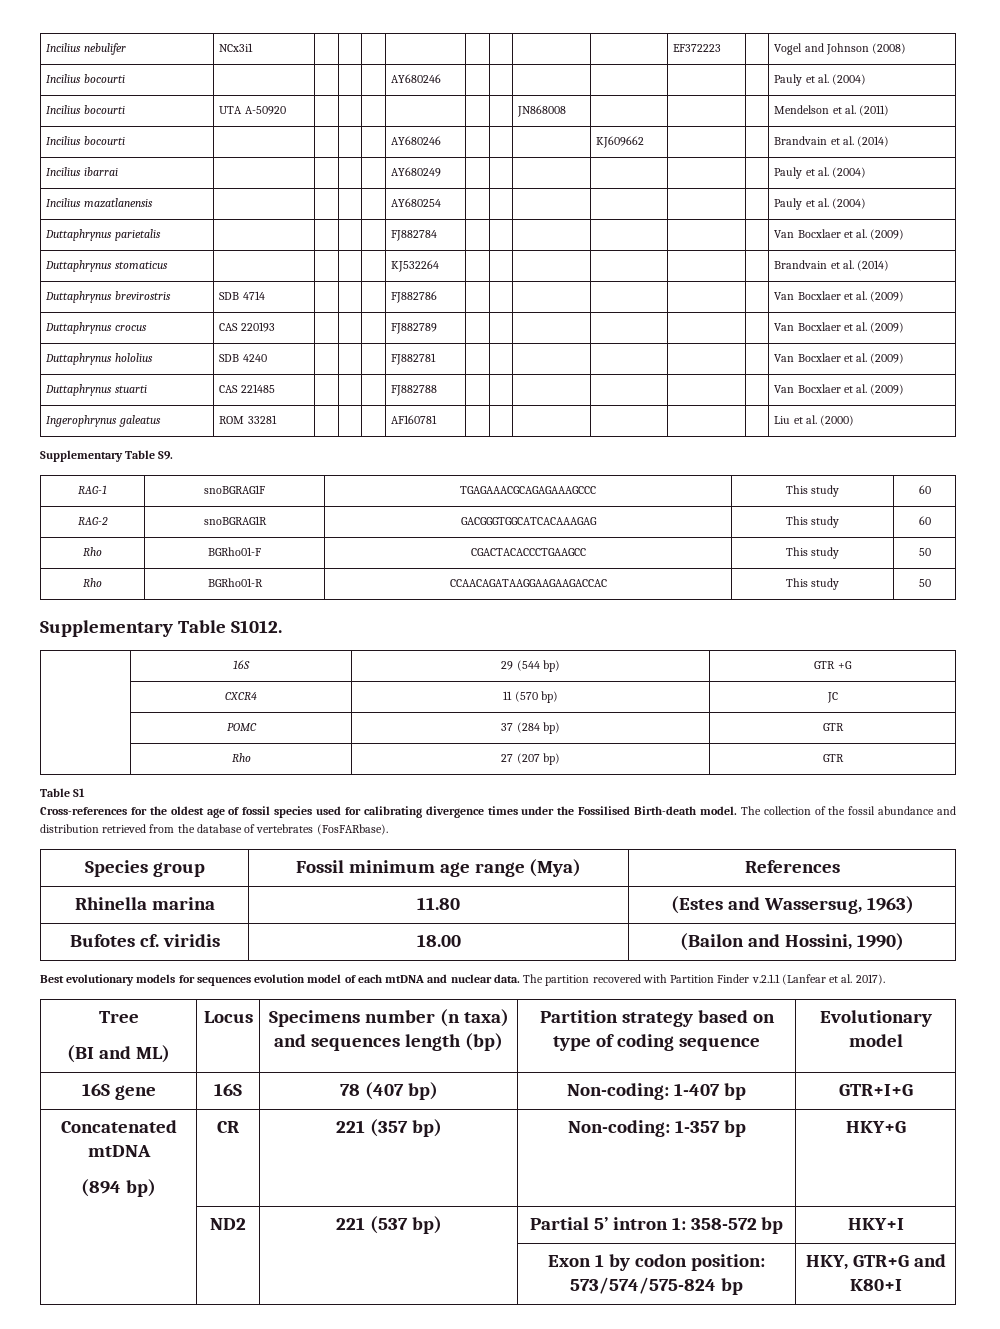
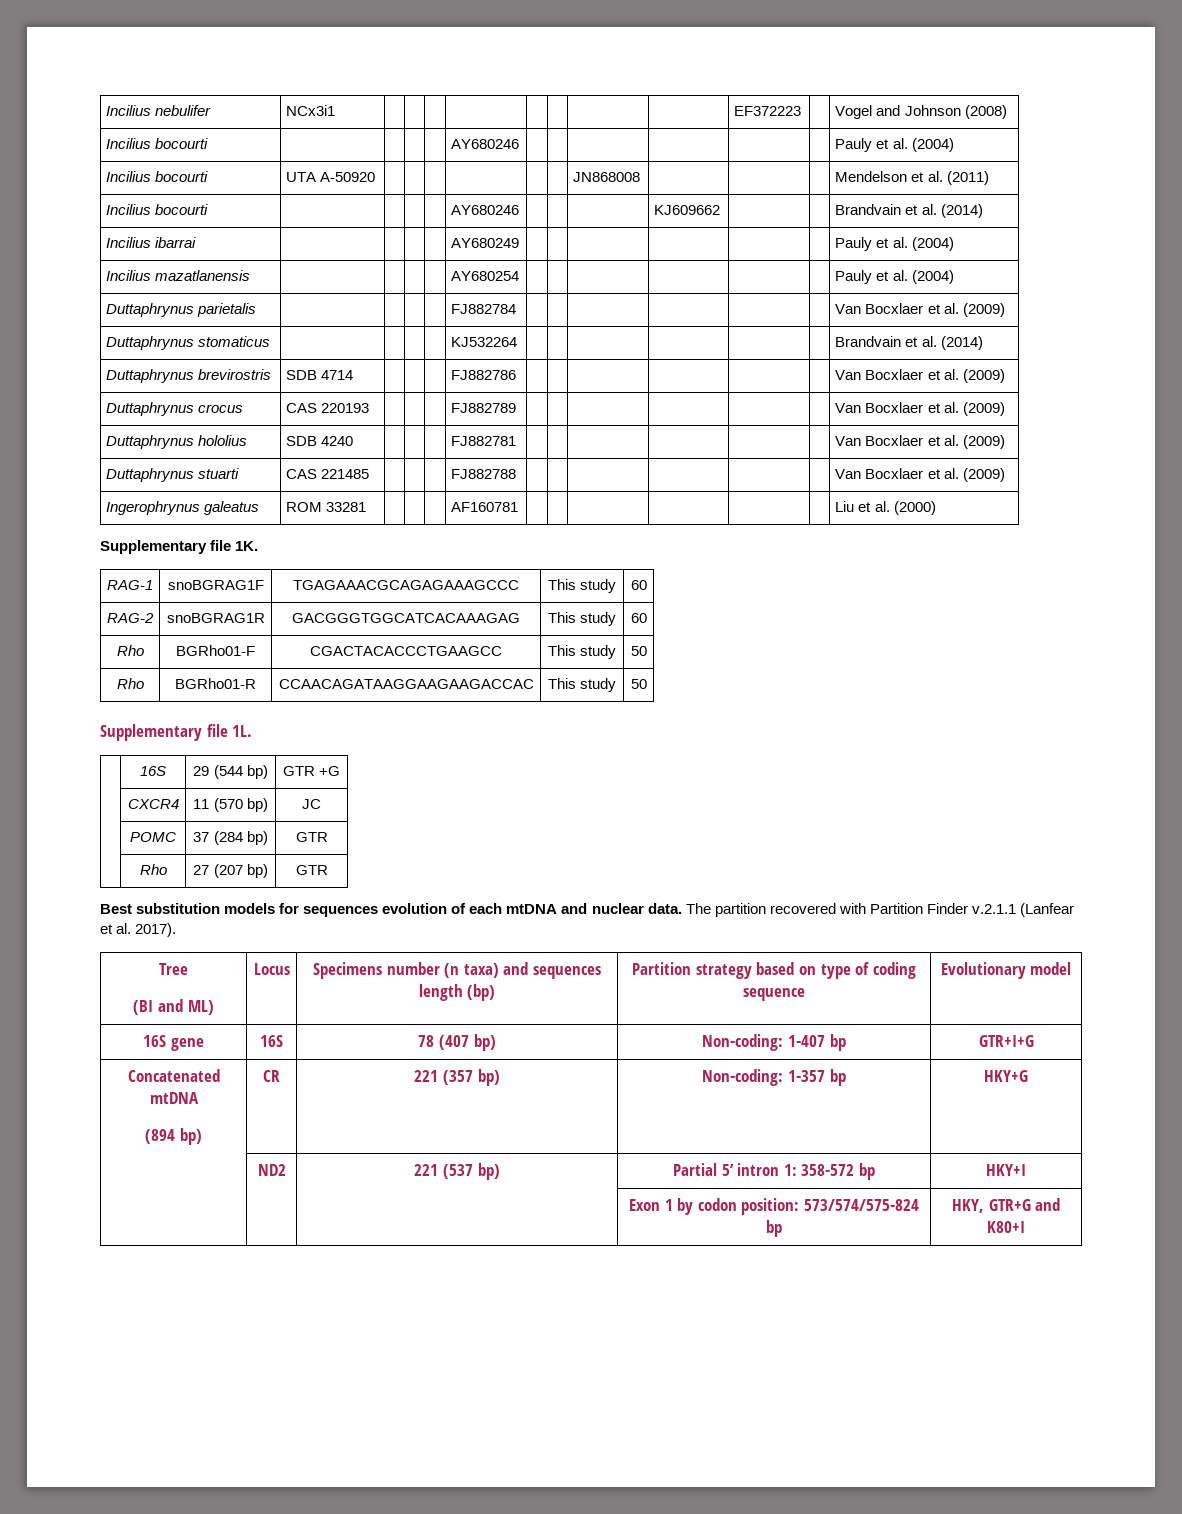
[125,450,174,460] Table S9. -> [210,540,259,551] file 1K.
[177,620,282,633] Table S1012. -> [206,724,253,737] file 1L.
[40,788,86,797] [40,806,956,818] [40,824,388,835] [84,860,205,877] [295,859,582,877] [744,860,840,873] [74,897,215,910] [417,897,460,910] [670,896,914,914] [69,934,220,947] [416,934,461,947] [680,933,904,951] // Table S1 // Cross-references for the oldest age of fossil species used for calibrating divergence times under the Fossilised Birth-death model. The collection of the fossil abundance and distribution retrieved from the database of vertebrates (FosFARbase). // Species group | Fossil minimum age range (Mya) | References // Rhinella marina | 11.80 | (Estes and Wassersug, 1963) // Bufotes cf. viridis | 18.00 | (Bailon and Hossini, 1990) -> (328, 870) none
[66,974,135,986] evolutionary -> [136,903,221,914] substitution
[307,974,342,983] model -> (448, 908) none

